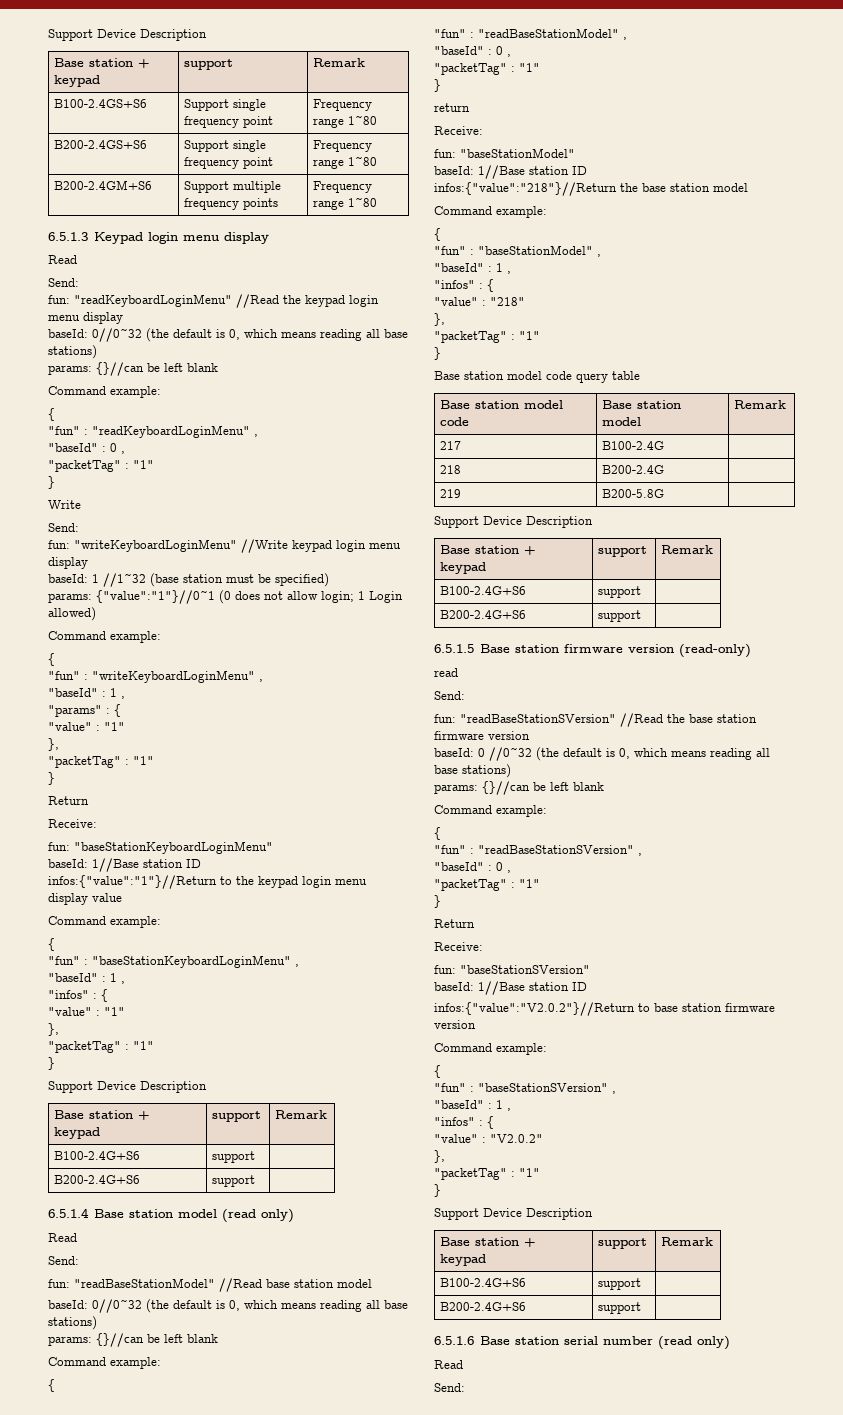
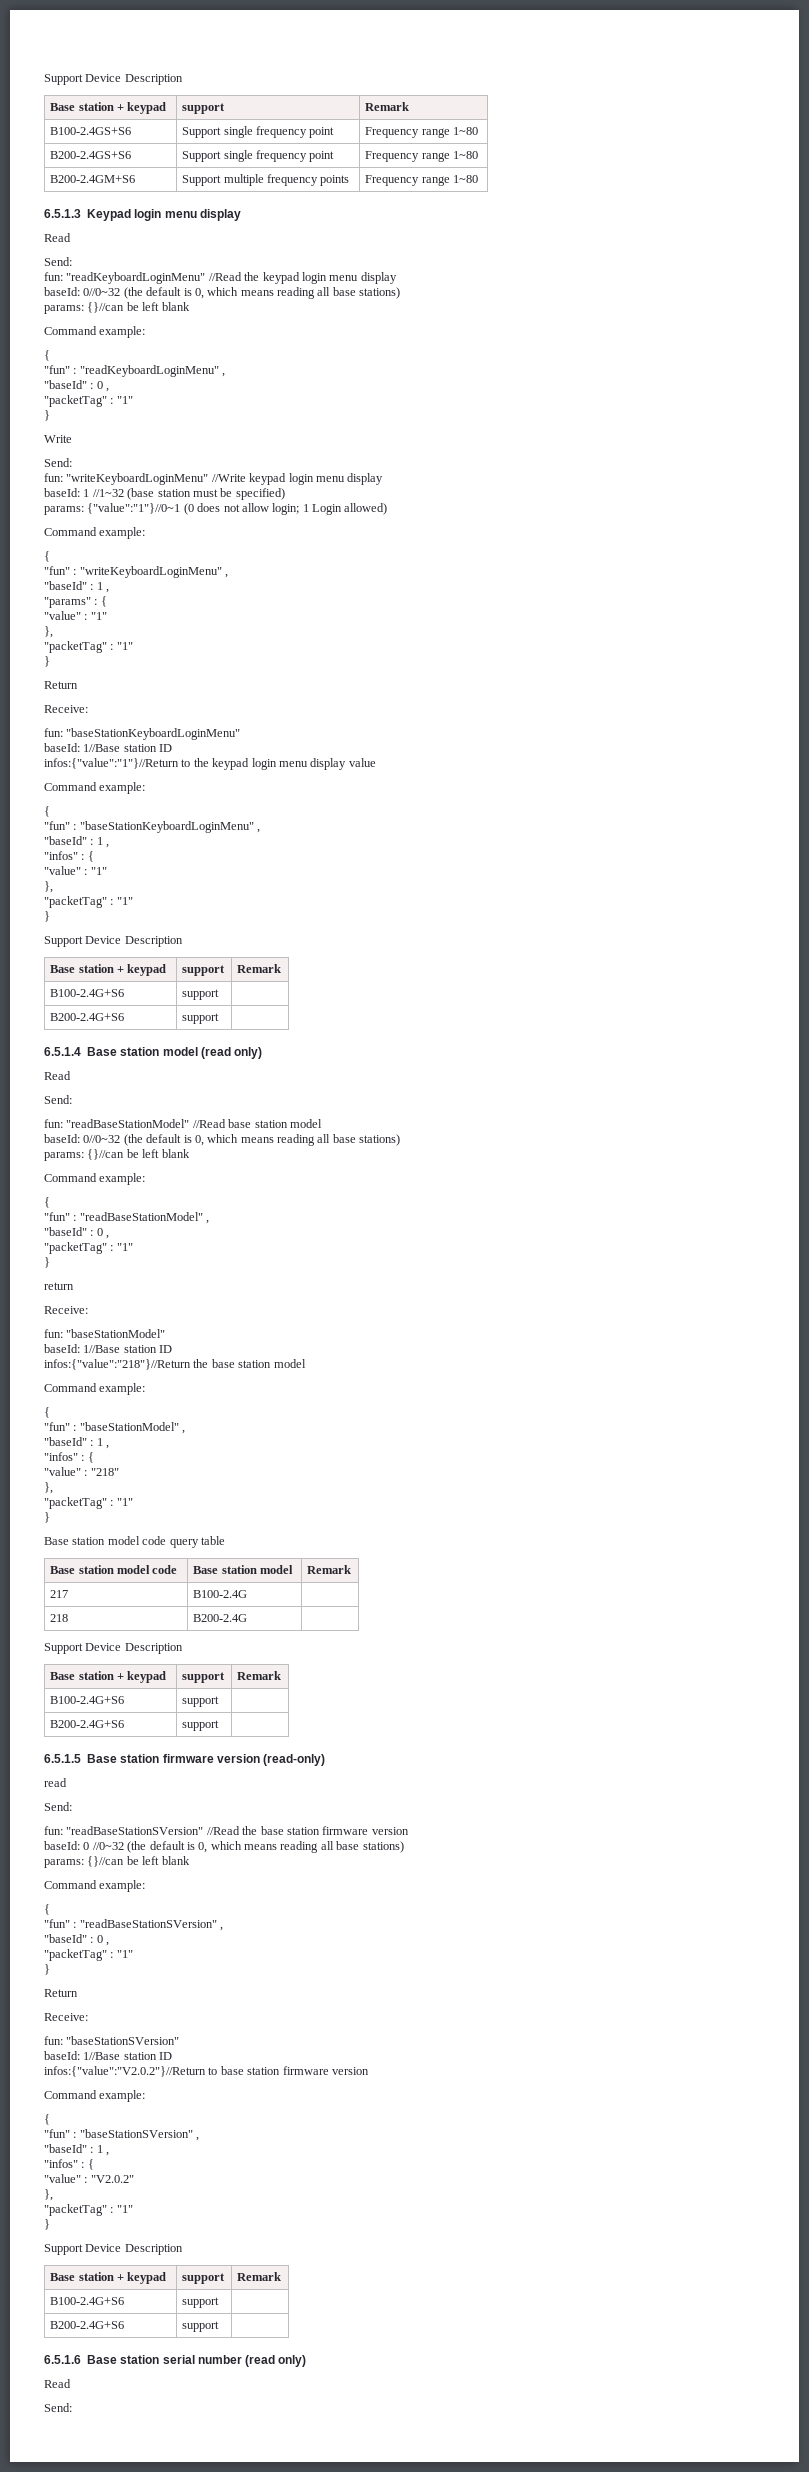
[440,489,462,498] [602,489,665,498] // 219 | B200-5.8G | -> (248, 1618) none

